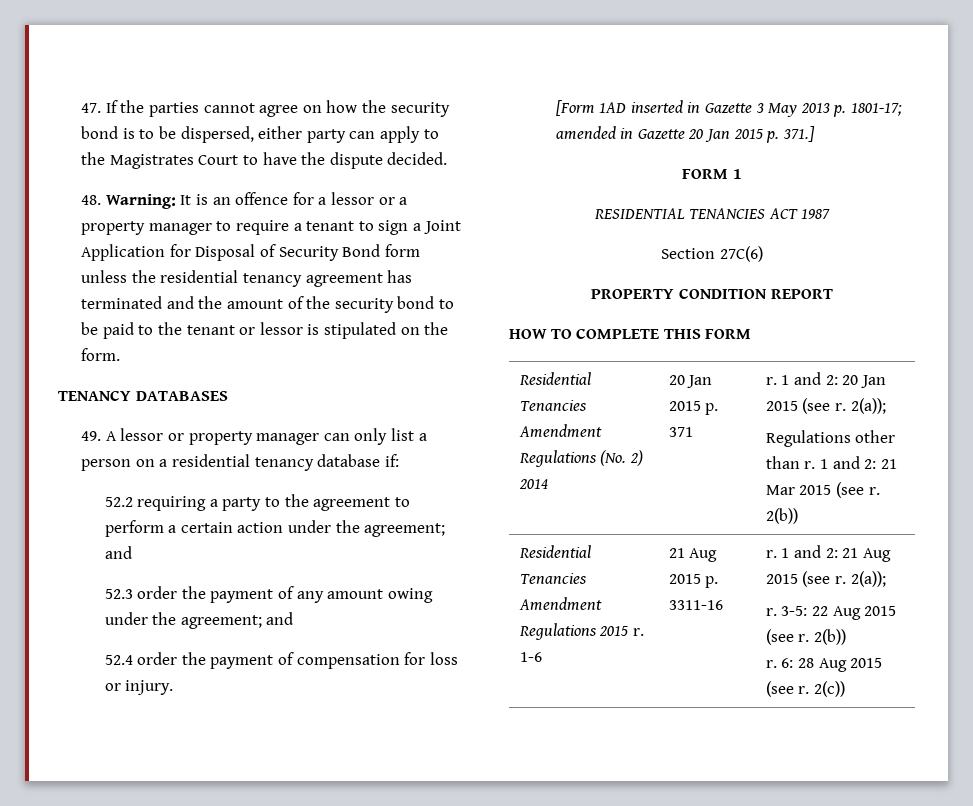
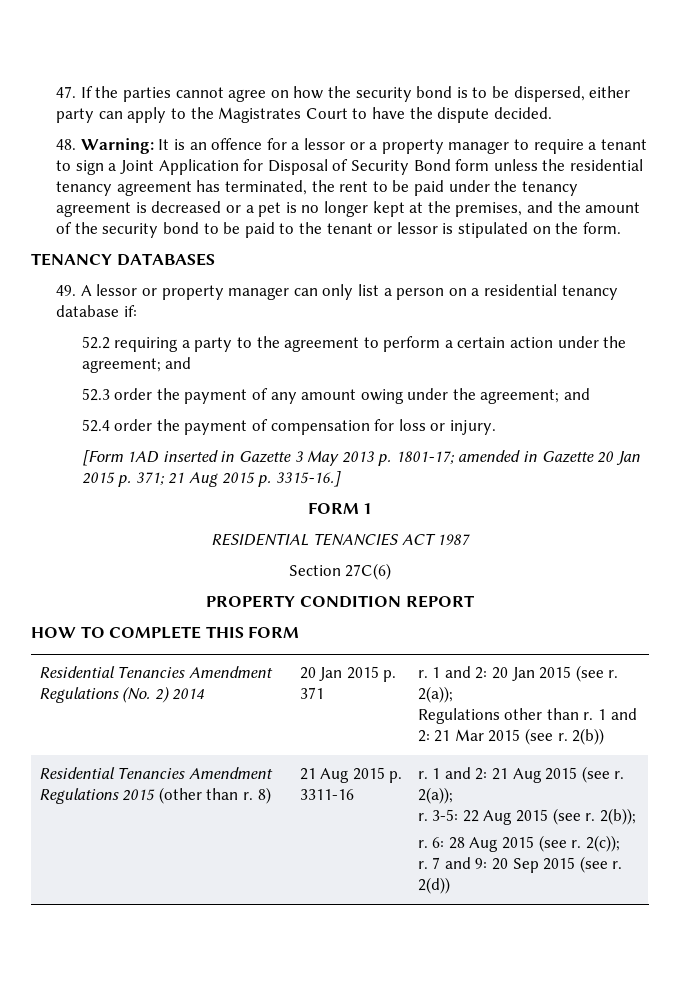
[81,296,163,309] terminated -> [225,180,578,196] [56,201,523,217] terminated, the rent to be paid under the tenancy agreement is decreased or a pet is no longer kept at the premises,
[782,126,815,142] 371.] -> [135,471,341,487] 371; 21 Aug 2015 p. 3315-16.]
[632,628,644,636] [519,652,542,662] r. 1-6 -> [158,787,271,804] (other than r. 8)
[813,629,846,645] 2(b)) -> [599,808,636,825] 2(b));
[813,681,845,697] 2(c)) -> [585,835,620,852] [417,856,623,873] [417,877,450,894] 2(c)); // r. 7 and 9: 20 Sep 2015 (see r. 2(d))

